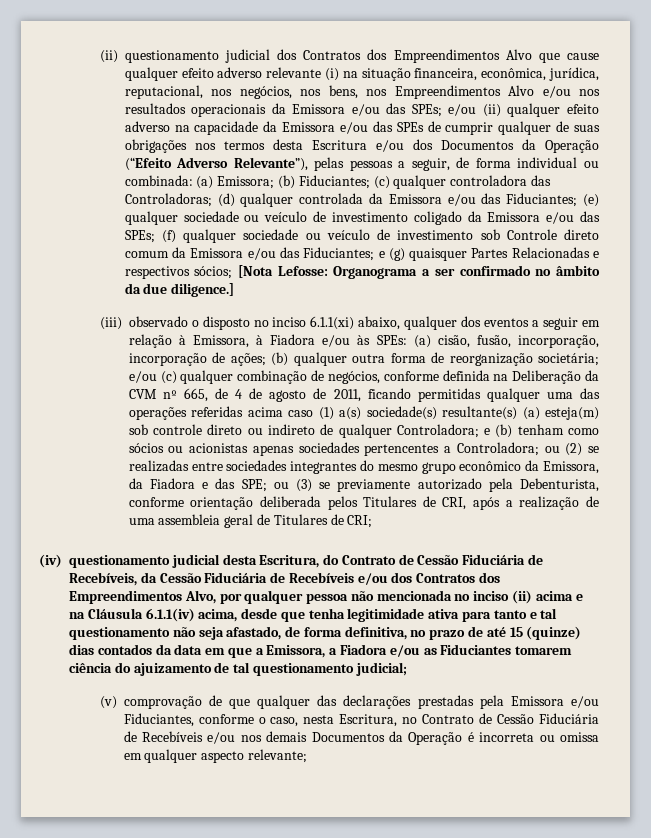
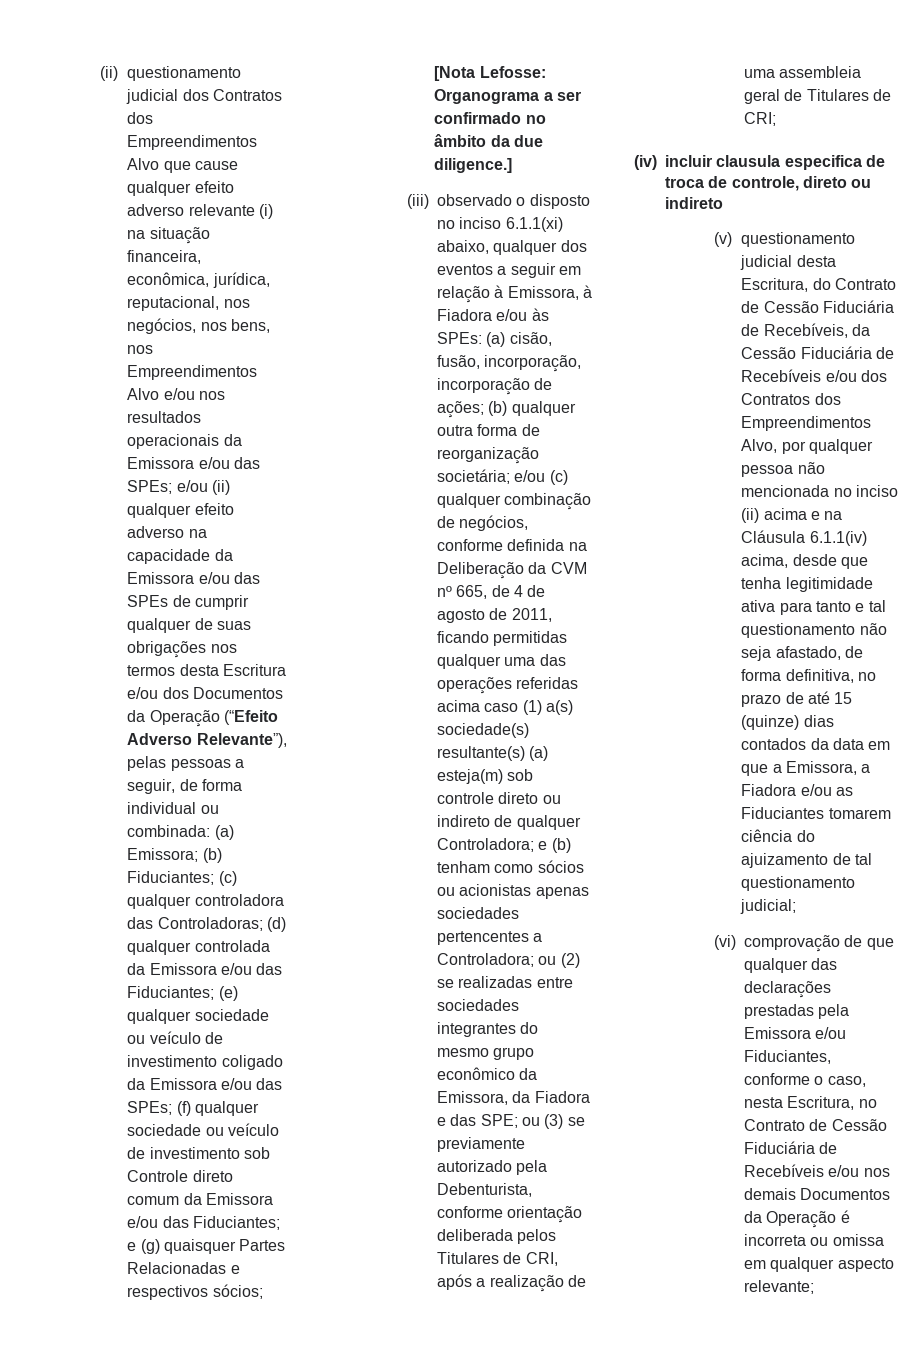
(62, 561) none -> [665,155,885,170] [665,176,872,191] [665,197,723,209] [714,232,733,247] incluir clausula especifica de troca de controle, direto ou indireto // (v)
[99,696,117,709] (v) -> [714,935,737,950] (vi)

